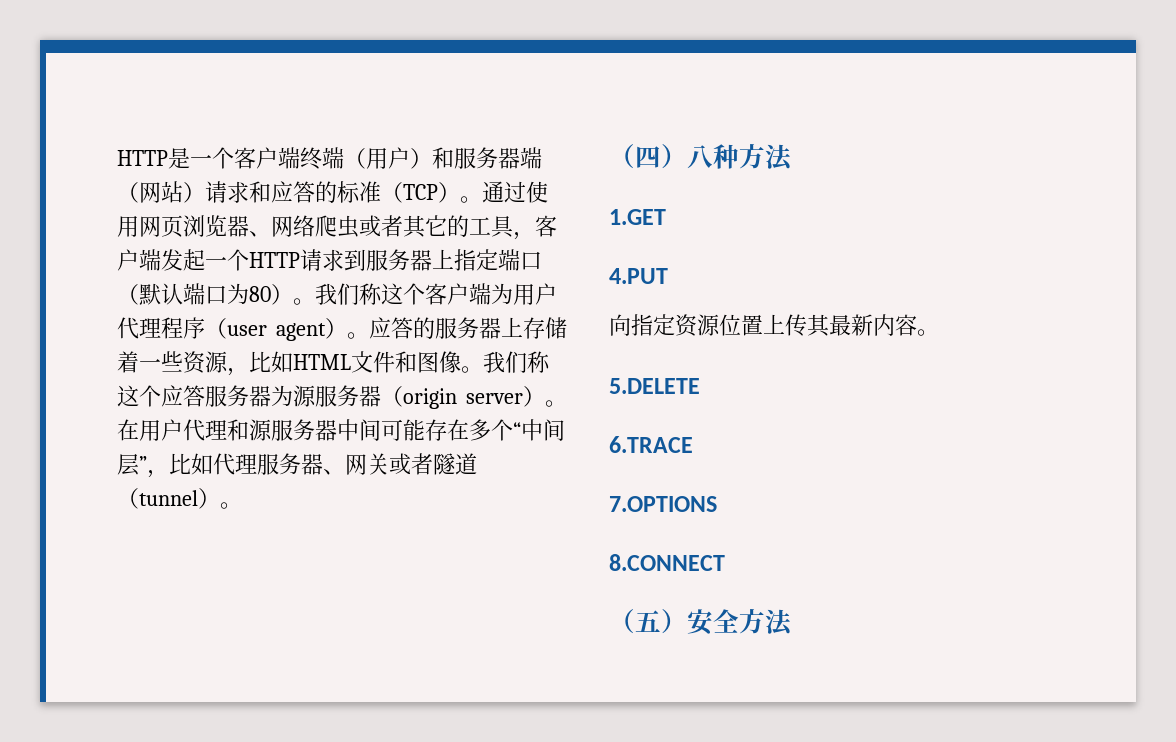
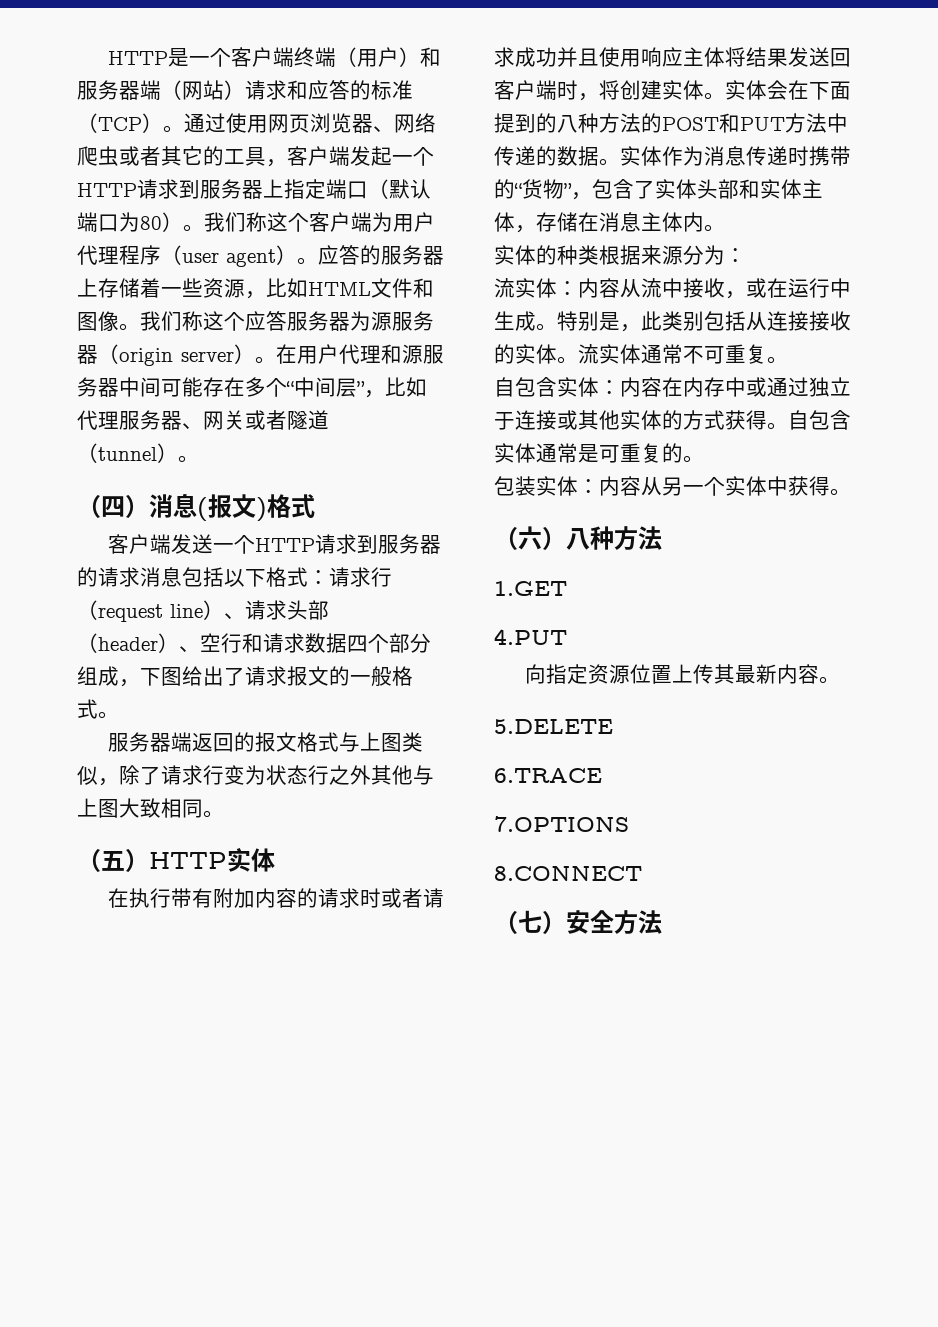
(687, 156) none -> [149,493,315,522] [107,534,441,554] [77,567,392,587] [77,600,329,622] [77,633,431,653] [77,666,413,687] [77,699,119,719] [107,732,423,752] [77,765,434,786] [77,798,224,818] [77,848,275,872] [107,888,444,908] [494,47,851,67] [494,80,851,101] [494,113,848,133] [494,146,851,166] [494,179,823,200] [494,212,725,233] [494,245,746,265] [494,278,851,299] [494,311,851,332] [494,344,788,364] [494,377,851,397] [494,410,851,430] [494,443,704,463] [494,476,851,496] [494,526,566,550] 消息(报文)格式 // 客户端发送一个HTTP请求到服务器的请求消息包括以下格式：请求行（request line）、请求头部（header）、空行和请求数据四个部分组成，下图给出了请求报文的一般格式。 // 服务器端返回的报文格式与上图类似，除了请求行变为状态行之外其他与上图大致相同。 // （五）HTTP实体 // 在执行带有附加内容的请求时或者请求成功并且使用响应主体将结果发送回客户端时，将创建实体。实体会在下面提到的八种方法的POST和PUT方法中传递的数据。实体作为消息传递时携带的“货物”，包含了实体头部和实体主体，存储在消息主体内。 // 实体的种类根据来源分为： // 流实体：内容从流中接收，或在运行中生成。特别是，此类别包括从连接接收的实体。流实体通常不可重复。 // 自包含实体：内容在内存中或通过独立于连接或其他实体的方式获得。自包含实体通常是可重复的。 // 包装实体：内容从另一个实体中获得。 // （六）
[635,610,661,632] 五 -> [518,910,542,933] 七

